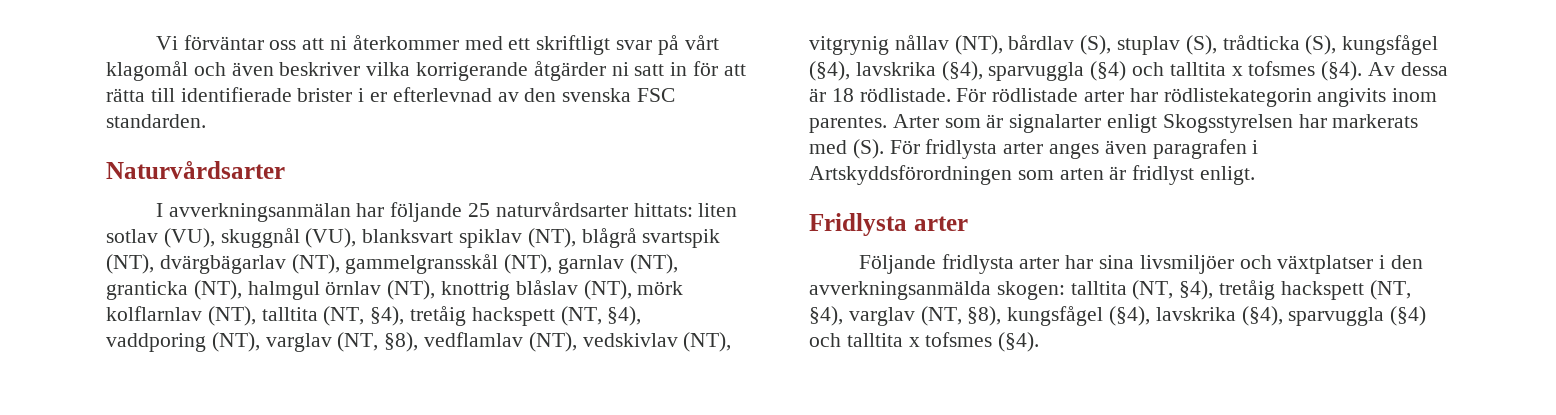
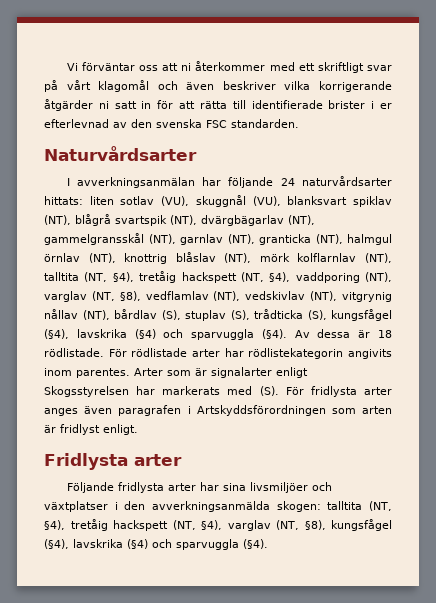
[467,203,490,217] 25 -> [280,178,295,186] 24
[941,61,1316,81] (§4), sparvuggla (§4) och talltita x tofsmes -> [134,329,255,340] (§4) och sparvuggla
[1241,306,1427,326] [809,332,993,347] (§4), sparvuggla (§4) och talltita x tofsmes -> [127,539,239,550] (§4) och sparvuggla

